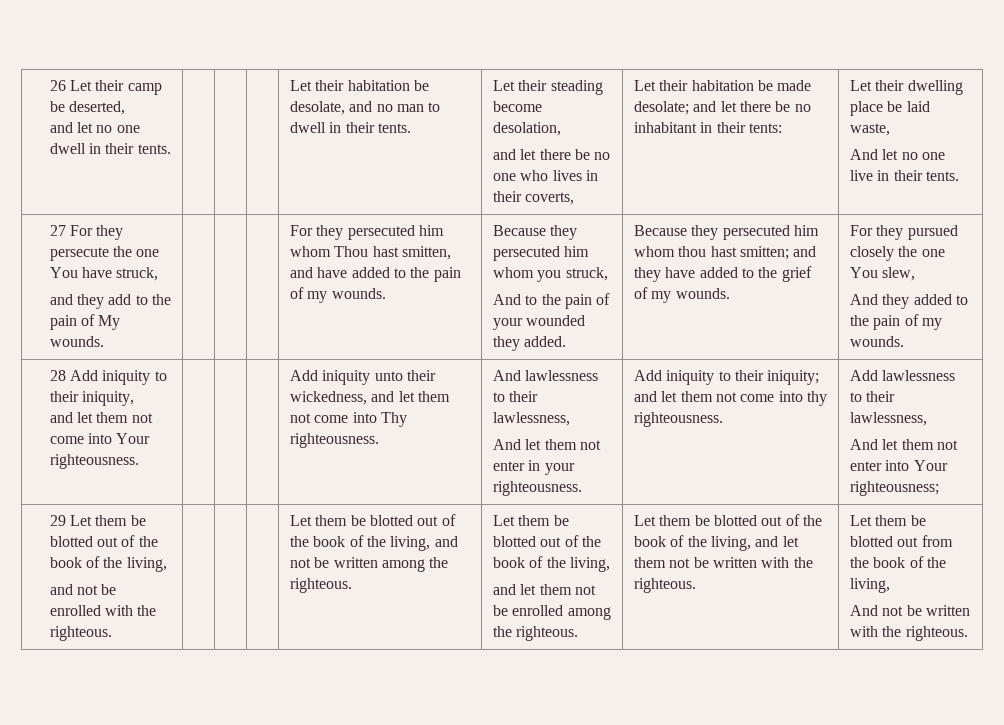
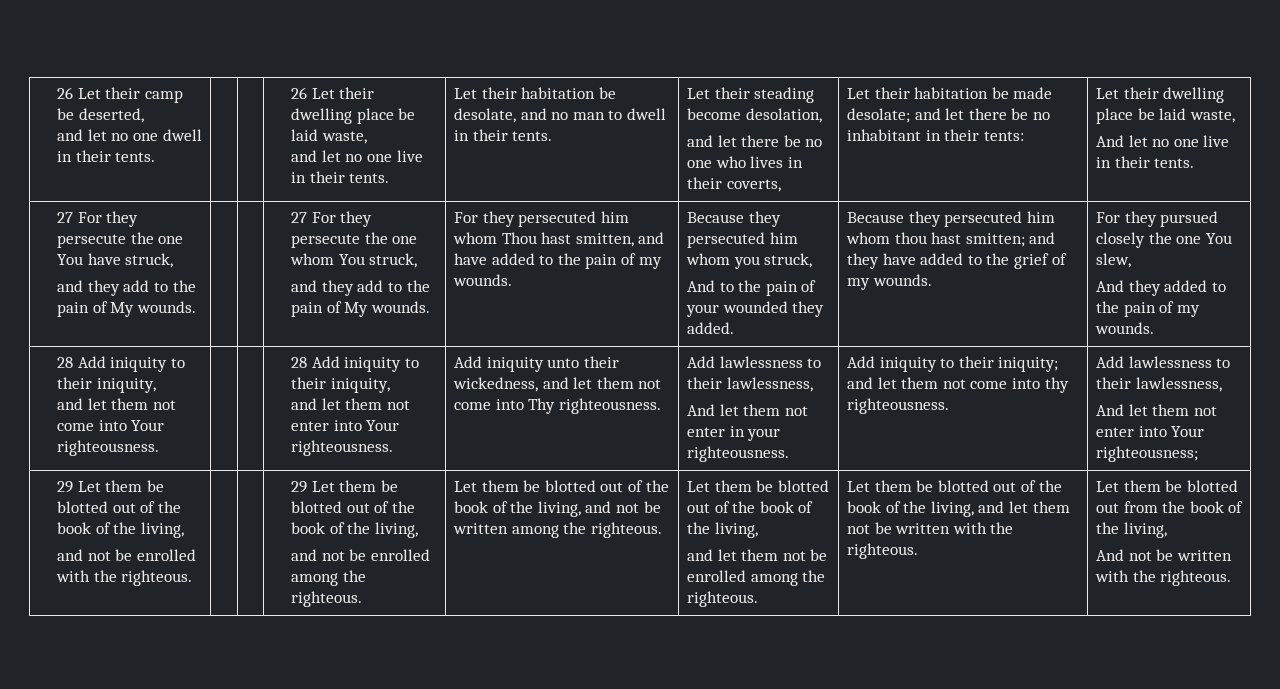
(171, 149) none -> [291,87,375,99] [291,108,416,124] [291,129,367,144] [291,150,423,162] [291,171,390,183] 26 Let their dwelling place be laid waste, // and let no one live in their tents.
(104, 341) none -> [291,211,373,227] [291,232,418,248] [290,253,418,268] [291,280,430,296] [291,301,430,317] 27 For they persecute the one whom You struck, // and they add to the pain of My wounds.
(139, 461) none -> [291,356,419,372] [291,377,390,393] [291,398,410,410] [291,420,400,431] [291,440,394,456] 28 Add iniquity to their iniquity, // and let them not enter into Your righteousness.
[492,370,521,381] And -> [687,356,716,368] Add
(112, 633) none -> [291,480,398,493] [291,501,415,513] [291,522,418,538] [291,549,430,561] [291,570,366,586] [291,591,363,607] 29 Let them be blotted out of the book of the living, // and not be enrolled among the righteous.

